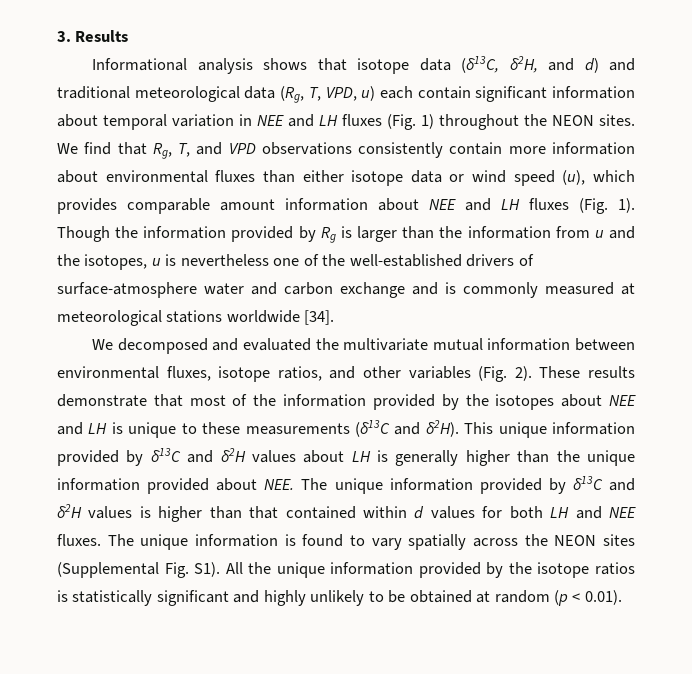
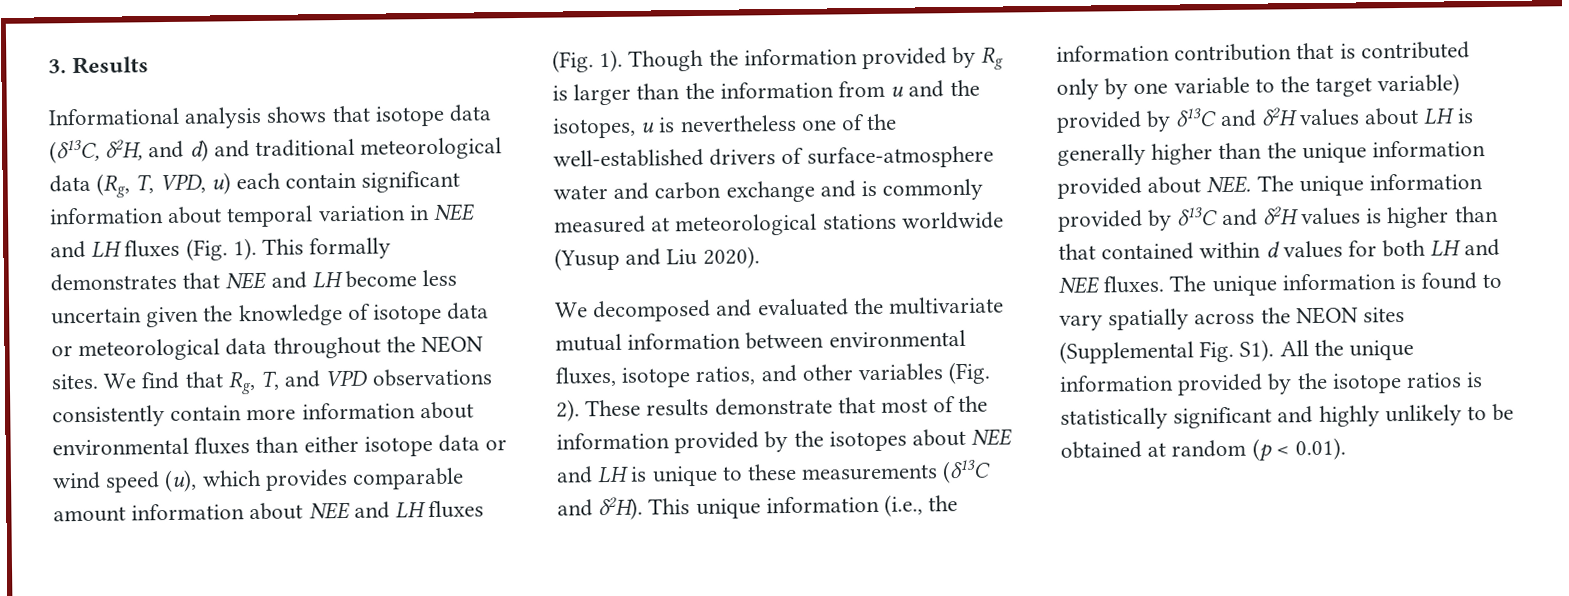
[421,114,434,129] 1) -> [232,237,392,261] [50,269,458,292] [51,302,490,328] [51,337,268,362] 1). This formally demonstrates that NEE and LH become less uncertain given the knowledge of isotope data or meteorological data
[304,310,335,325] [34]. -> [554,246,760,271] (Yusup and Liu 2020).
(635, 428) none -> [884,494,959,517] [1056,41,1470,62] [1056,73,1461,100] (i.e., the information contribution that is contributed only by one variable to the target variable)

